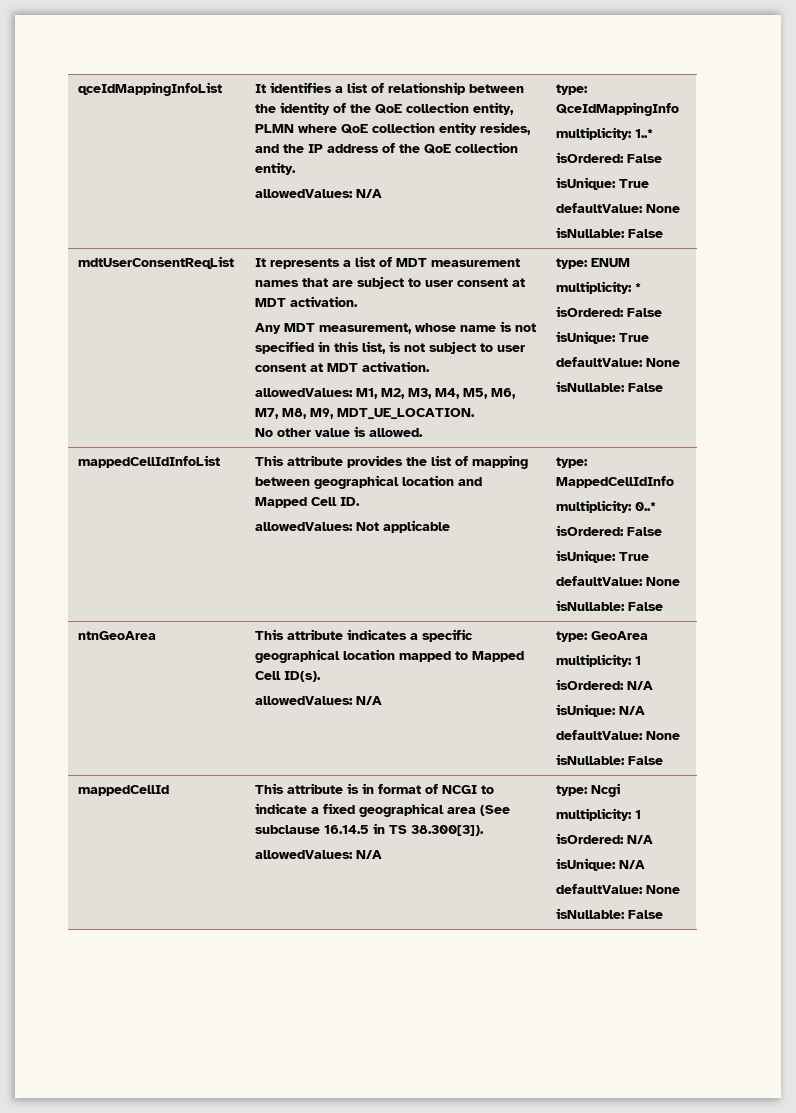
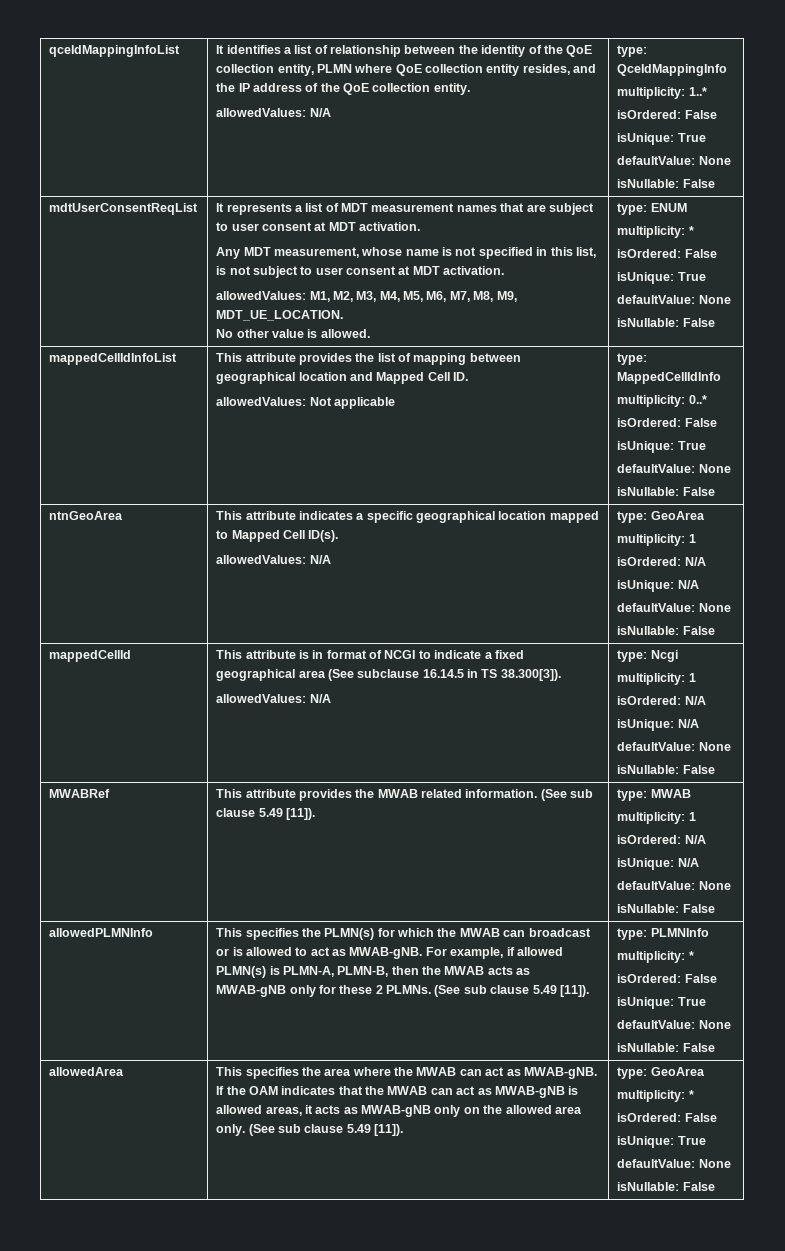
(664, 914) none -> [49,789,111,798] [216,789,594,801] [216,808,315,820] [617,789,691,801] [617,812,696,824] [617,835,706,844] [617,858,699,870] [617,881,731,890] [617,904,715,913] [49,928,154,937] [216,928,591,940] [216,947,563,959] [216,966,531,978] [216,985,589,997] [617,928,709,940] [617,951,694,963] [617,974,717,983] [617,997,706,1009] [617,1020,731,1029] [617,1043,715,1052] [49,1067,125,1076] [216,1067,597,1079] [216,1086,579,1098] [216,1105,582,1117] [216,1124,404,1136] [617,1067,705,1079] [617,1090,694,1102] [617,1113,717,1122] [617,1136,706,1148] [617,1159,731,1168] [617,1182,715,1191] // MWABRef | This attribute provides the MWAB related information. (See sub clause 5.49 [11]). | type: MWAB // multiplicity: 1 // isOrdered: N/A // isUnique: N/A // defaultValue: None // isNullable: False // allowedPLMNInfo | This specifies the PLMN(s) for which the MWAB can broadcast or is allowed to act as MWAB-gNB. For example, if allowed PLMN(s) is PLMN-A, PLMN-B, then the MWAB acts as MWAB-gNB only for these 2 PLMNs. (See sub clause 5.49 [11]). | type: PLMNInfo // multiplicity: * // isOrdered: False // isUnique: True // defaultValue: None // isNullable: False // allowedArea | This specifies the area where the MWAB can act as MWAB-gNB. If the OAM indicates that the MWAB can act as MWAB-gNB is allowed areas, it acts as MWAB-gNB only on the allowed area only. (See sub clause 5.49 [11]). | type: GeoArea // multiplicity: * // isOrdered: False // isUnique: True // defaultValue: None // isNullable: False

